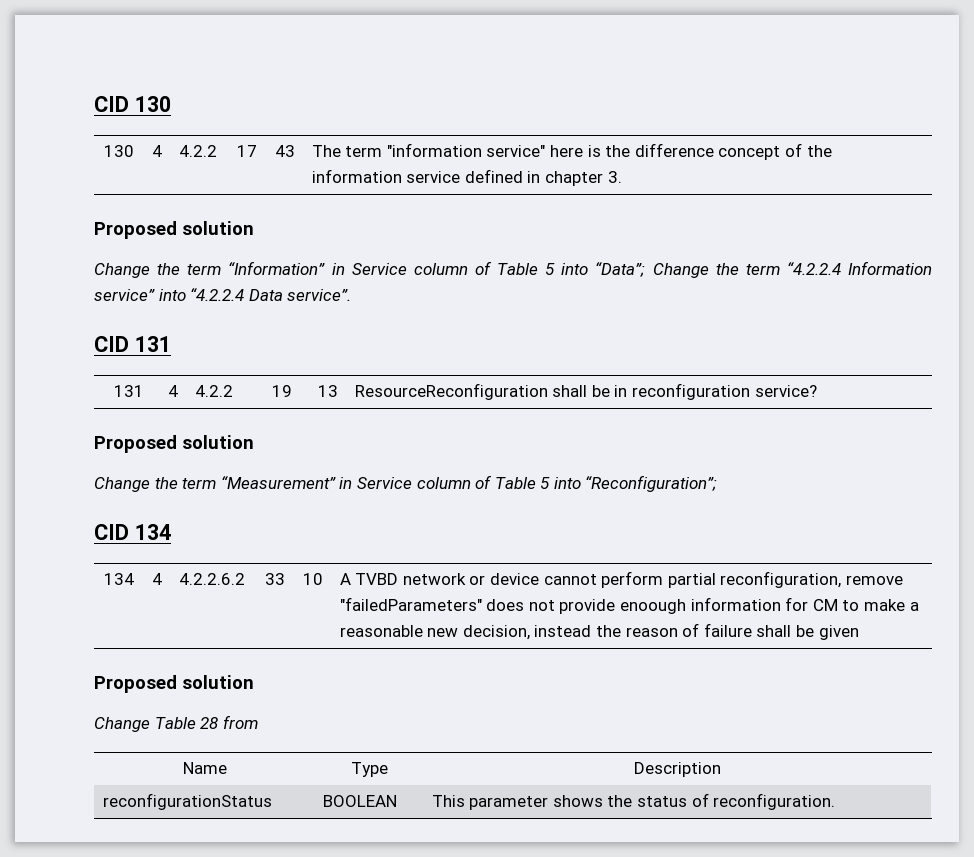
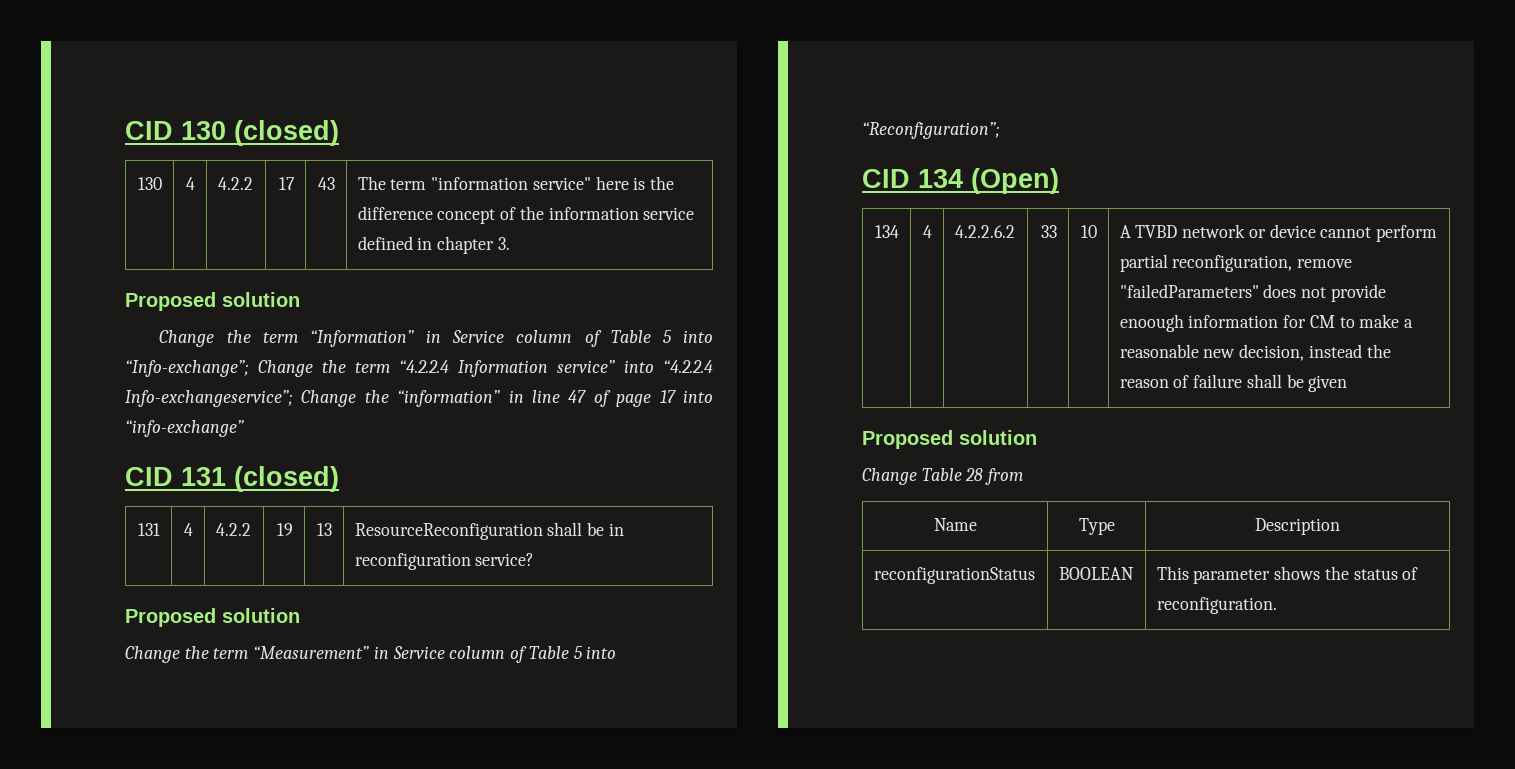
(171, 104) none -> [234,120,339,146] (closed)
[595,262,646,277] “Data”; -> [125,360,249,377] “Info-exchange”;
[248,289,352,301] Data service”. -> [125,390,713,407] [125,420,244,437] Info-exchangeservice”; Change the “information” in line 47 of page 17 into “info-exchange”
(171, 344) none -> [234,466,339,492] (closed)
(171, 532) none -> [971,168,1059,194] (Open)

